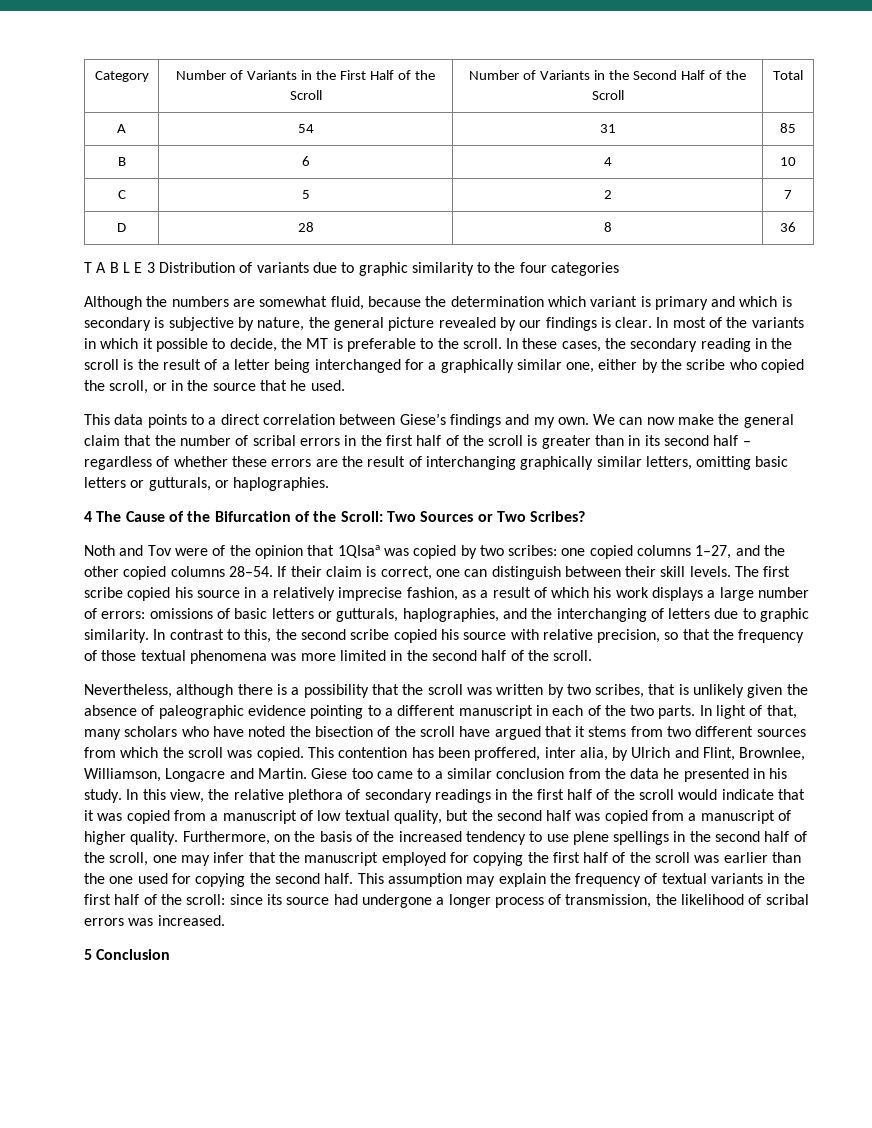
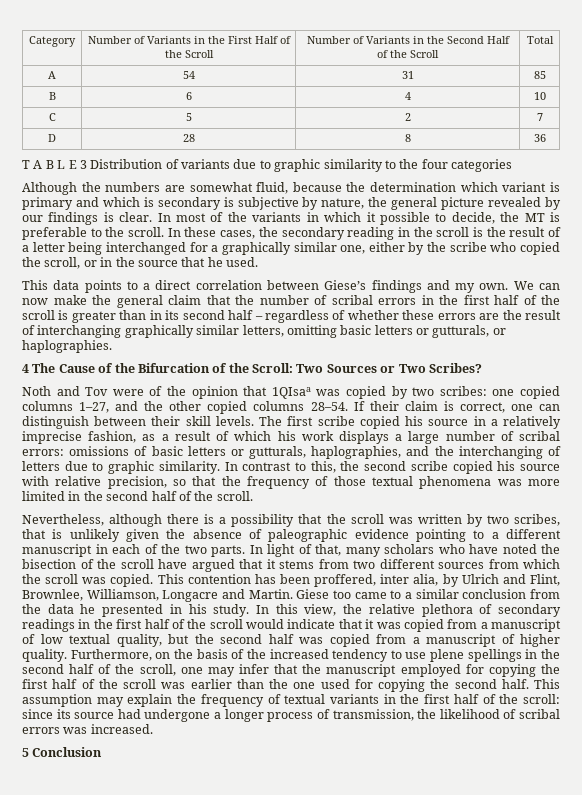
(97, 613) none -> [519,431,560,441] scribal

